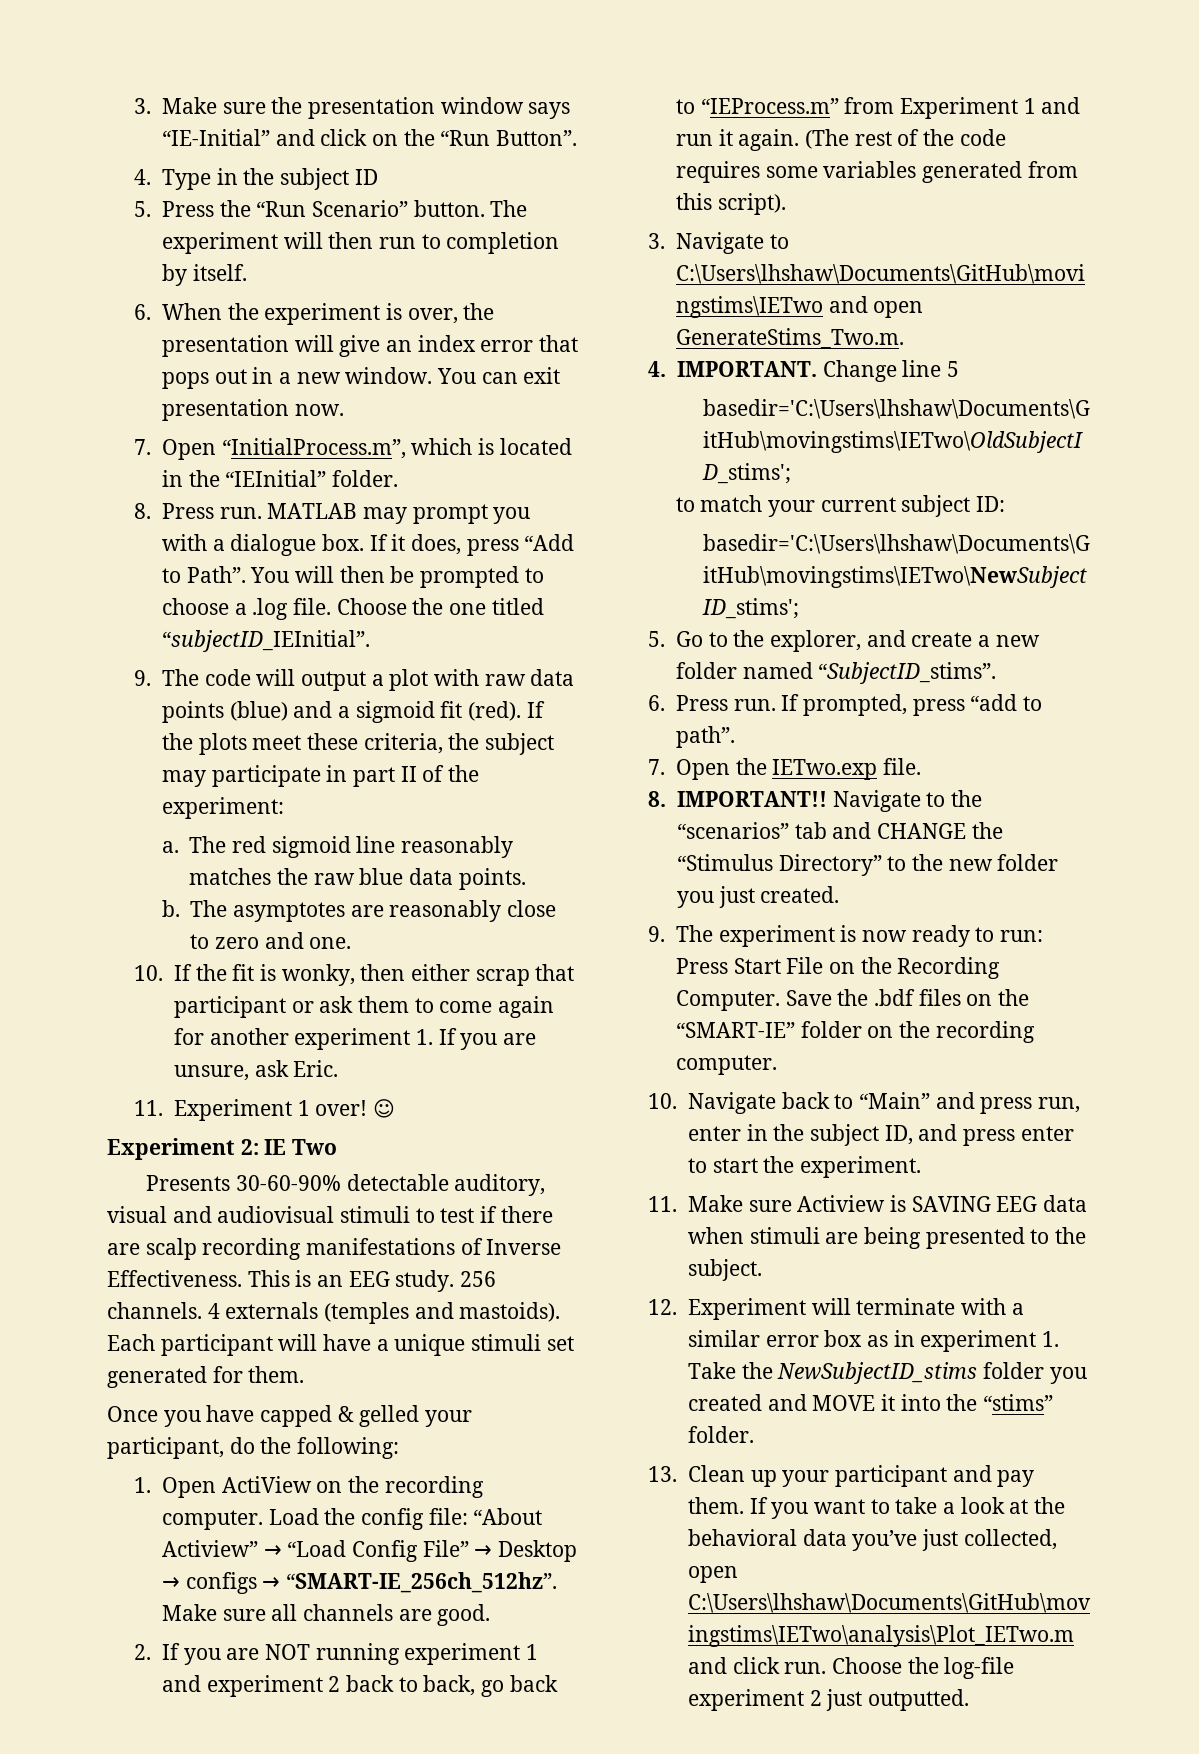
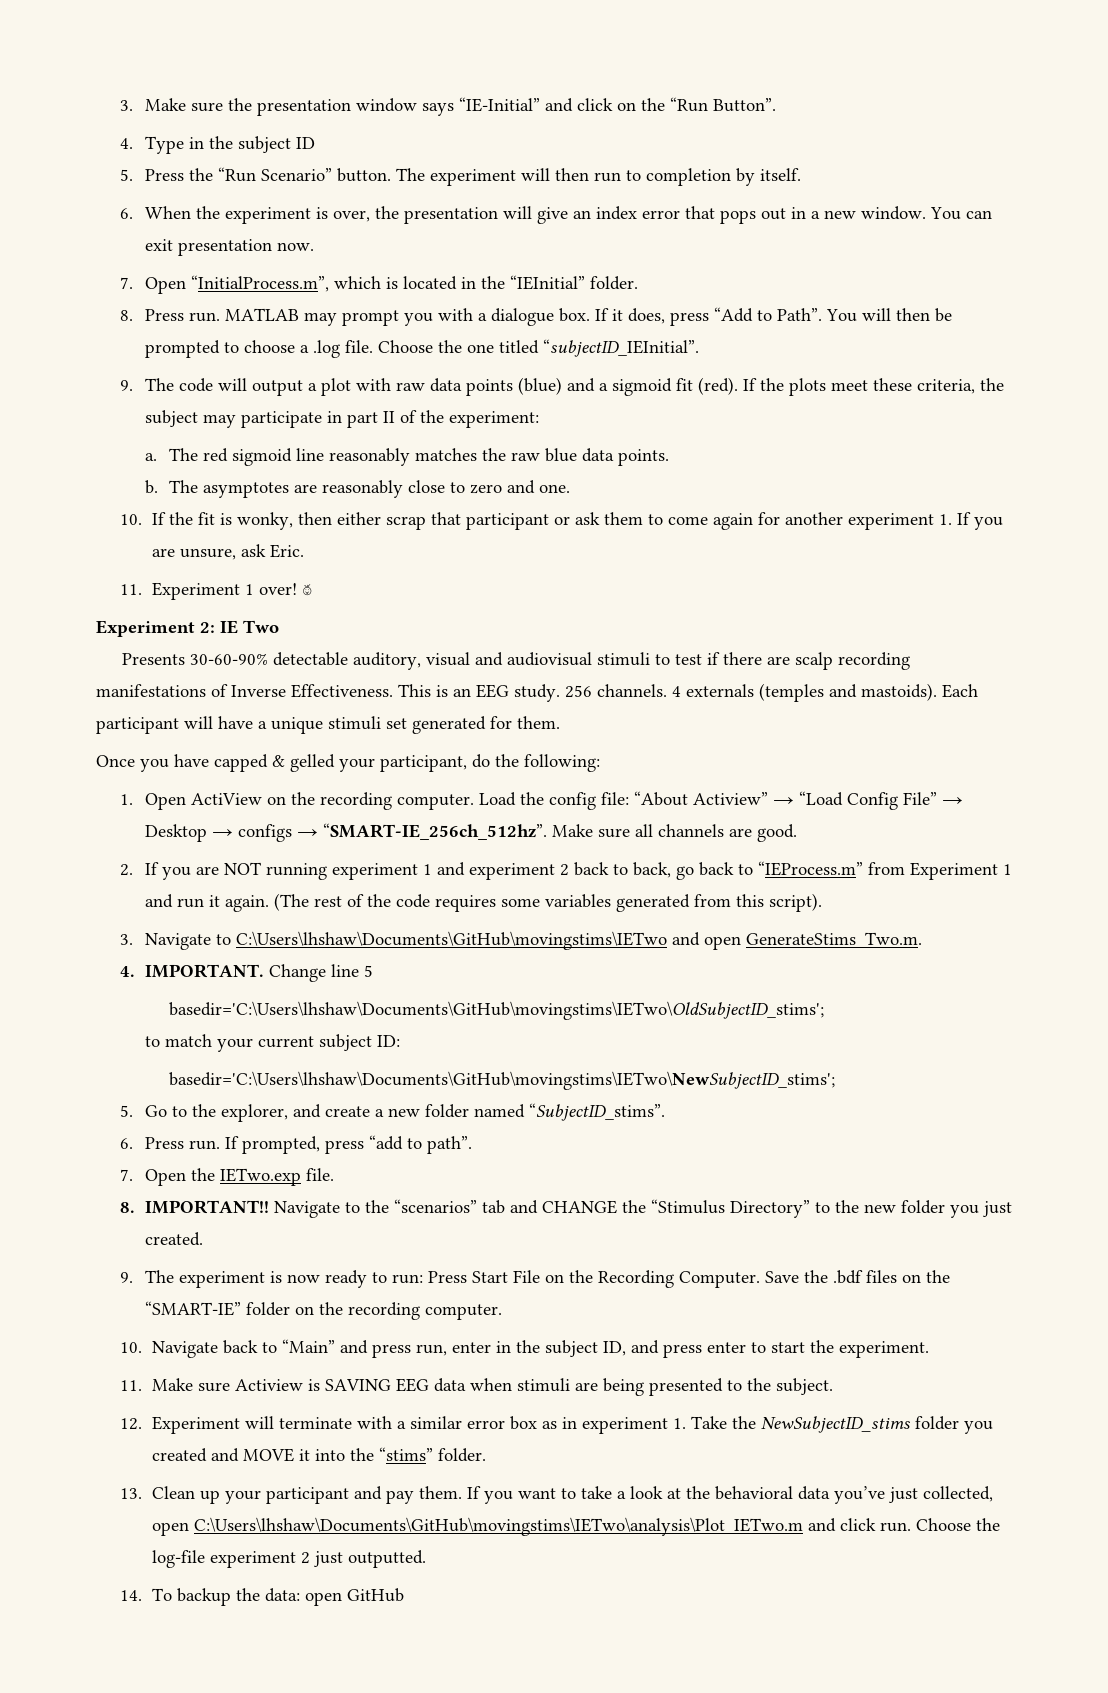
(969, 1700) none -> [120,1588,404,1606] // 14. To backup the data: open GitHub

